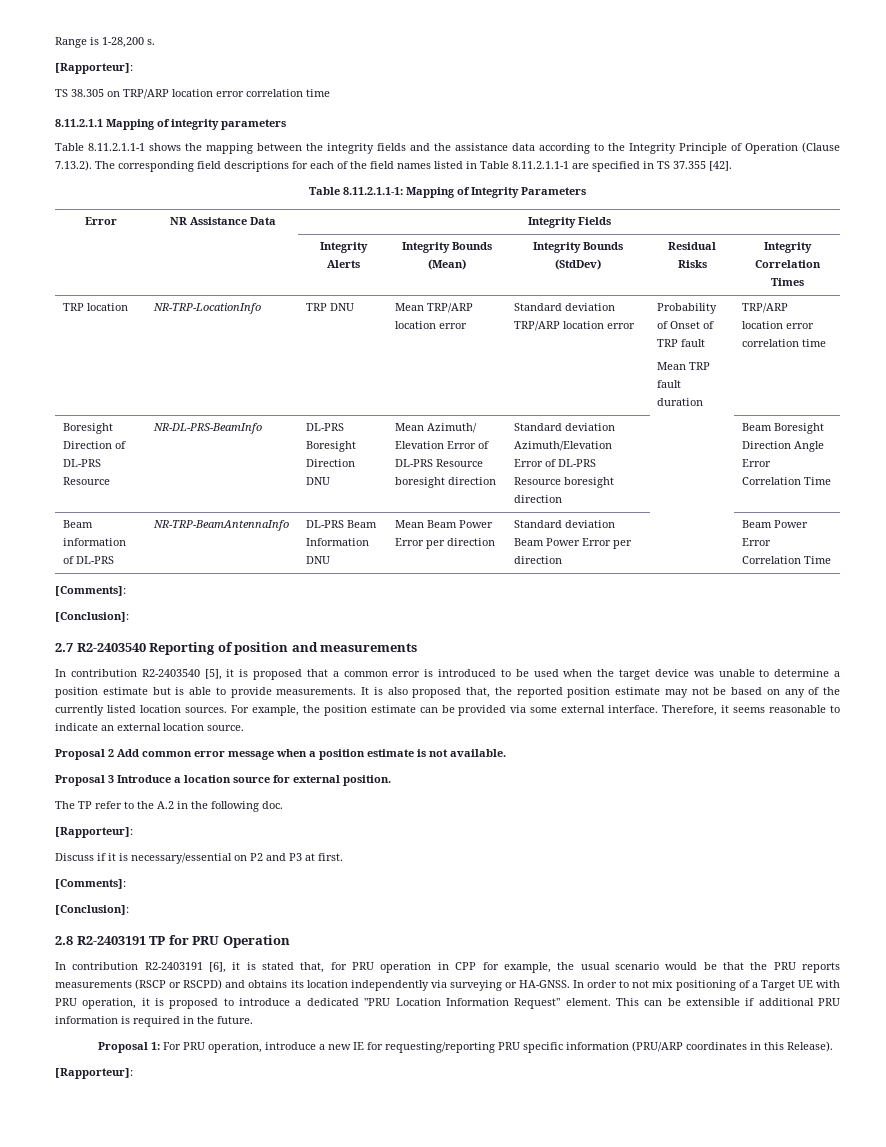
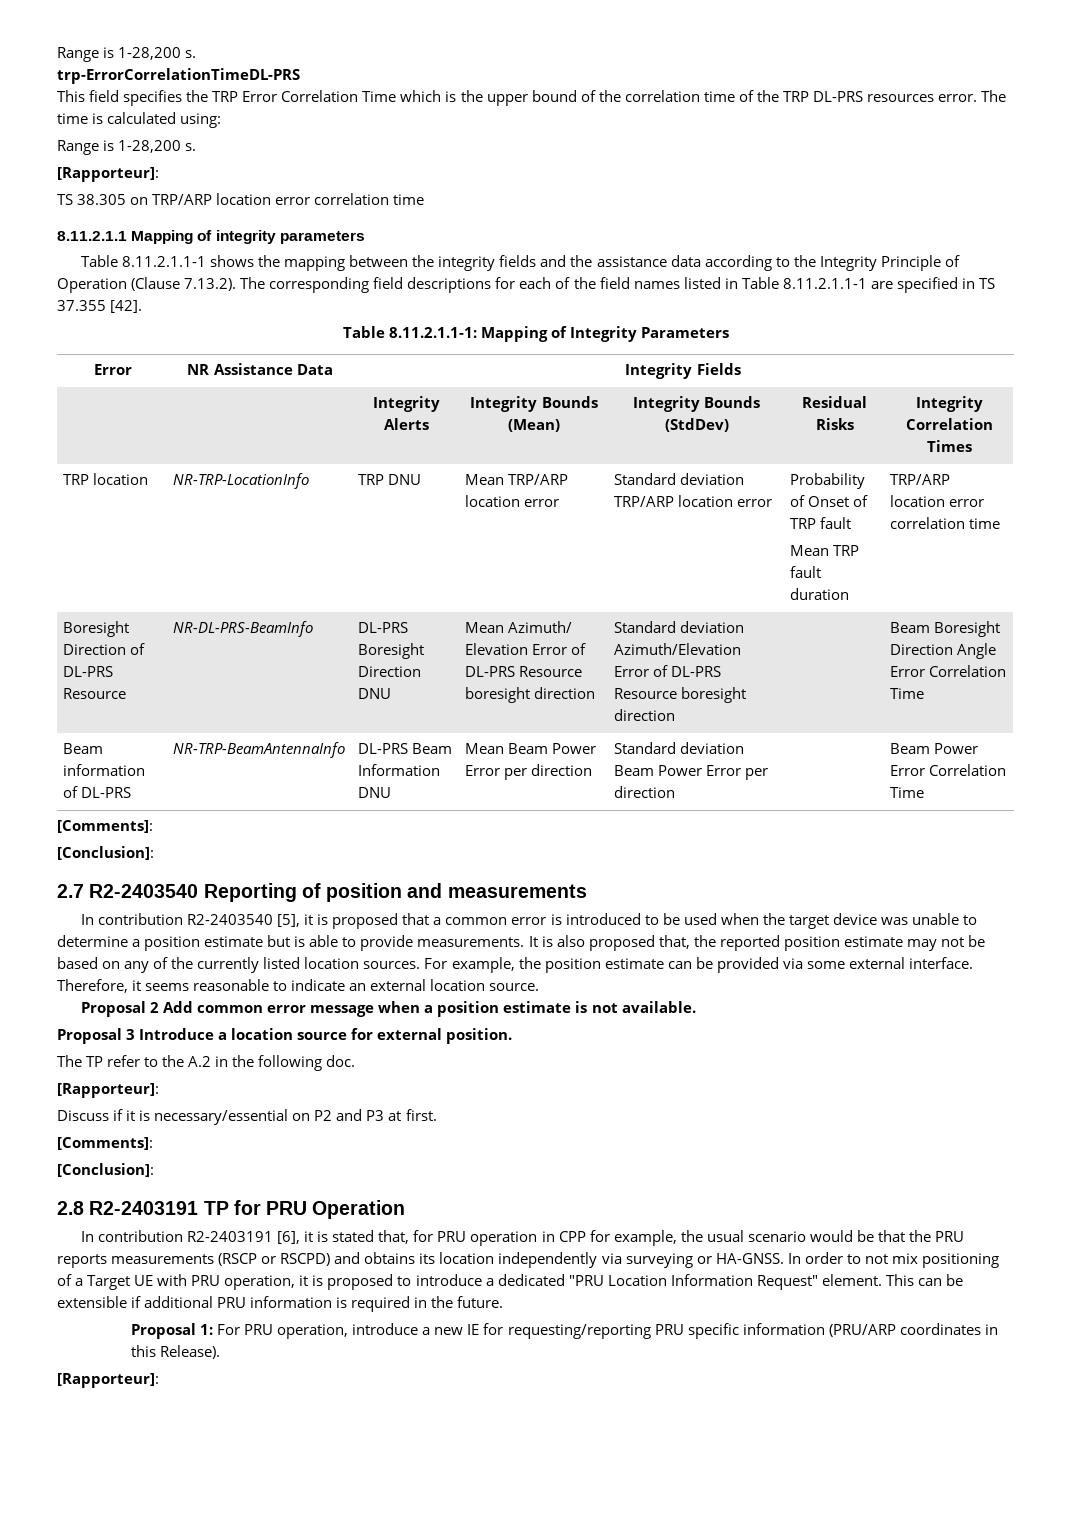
[55,37,155,48] Range is 1-28,200 s. -> [57,47,197,62] [57,68,300,84] [57,90,1007,106] [57,112,222,128] [57,140,197,155] Range is 1-28,200 s. // trp-ErrorCorrelationTimeDL-PRS // This field specifies the TRP Error Correlation Time which is the upper bound of the correlation time of the TRP DL-PRS resources error. The time is calculated using: // Range is 1-28,200 s.

